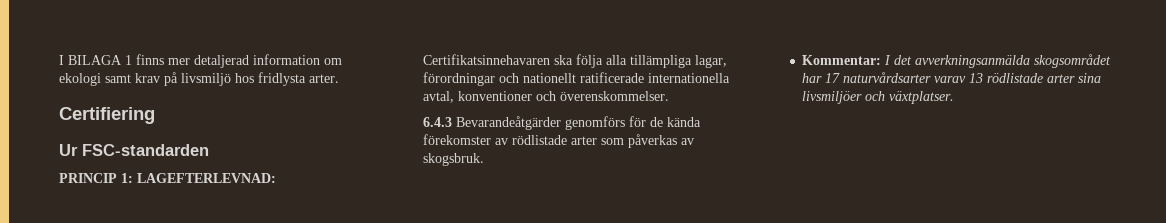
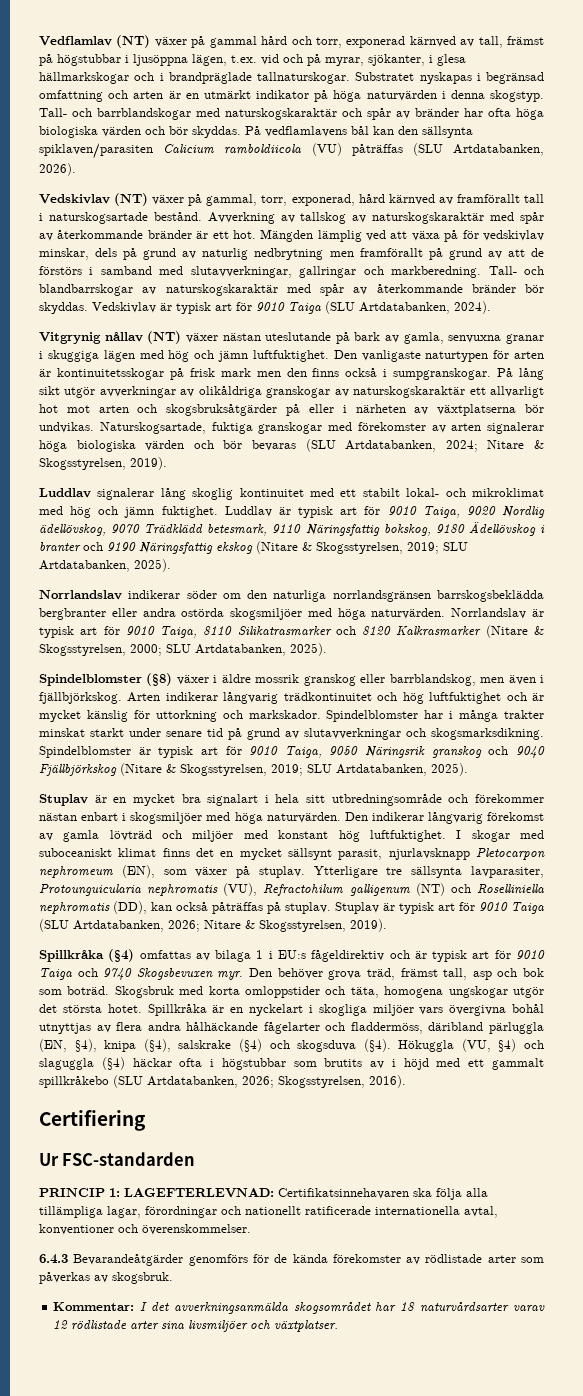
[59,54,342,68] [59,72,339,86] I BILAGA 1 finns mer detaljerad information om ekologi samt krav på livsmiljö hos fridlysta arter. -> [39,35,545,48] [39,54,466,66] [39,72,544,84] [39,90,545,102] [39,108,544,120] [39,126,473,138] [39,143,545,159] [39,163,76,176] [39,193,544,206] [39,212,545,224] [39,229,544,242] [39,248,545,260] [39,266,544,278] [39,284,544,296] [39,301,491,314] [39,331,544,344] [39,350,544,362] [39,368,545,380] [39,386,545,398] [39,404,544,416] [39,422,544,434] [39,439,545,452] [39,457,167,470] [39,488,544,500] [39,506,545,518] [39,522,545,536] [39,541,468,554] [39,559,171,572] [39,590,544,602] [39,608,544,620] [39,625,544,638] [39,643,327,656] [39,673,544,686] [39,692,545,704] [39,710,544,722] [39,728,544,740] [39,746,545,758] [39,763,468,776] [39,794,544,806] [39,812,544,824] [39,830,544,842] [39,848,545,860] [39,865,544,878] [39,883,545,896] [39,901,544,914] [39,919,387,932] [39,949,545,962] [39,968,545,980] [39,986,544,998] [39,1004,544,1016] [39,1022,544,1034] [39,1039,544,1052] [39,1057,544,1070] [39,1075,406,1088] Vedflamlav (NT) växer på gammal hård och torr, exponerad kärnved av tall, främst på högstubbar i ljusöppna lägen, t.ex. vid och på myrar, sjökanter, i glesa hällmarkskogar och i brandpräglade tallnaturskogar. Substratet nyskapas i begränsad omfattning och arten är en utmärkt indikator på höga naturvärden i denna skogstyp. Tall- och barrblandskogar med naturskogskaraktär och spår av bränder har ofta höga biologiska värden och bör skyddas. På vedflamlavens bål kan den sällsynta spiklaven/parasiten Calicium ramboldiicola (VU) påträffas (SLU Artdatabanken, 2026). // Vedskivlav (NT) växer på gammal, torr, exponerad, hård kärnved av framförallt tall i naturskogsartade bestånd. Avverkning av tallskog av naturskogskaraktär med spår av återkommande bränder är ett hot. Mängden lämplig ved att växa på för vedskivlav minskar, dels på grund av naturlig nedbrytning men framförallt på grund av att de förstörs i samband med slutavverkningar, gallringar och markberedning. Tall- och blandbarrskogar av naturskogskaraktär med spår av återkommande bränder bör skyddas. Vedskivlav är typisk art för 9010 Taiga (SLU Artdatabanken, 2024). // Vitgrynig nållav (NT) växer nästan uteslutande på bark av gamla, senvuxna granar i skuggiga lägen med hög och jämn luftfuktighet. Den vanligaste naturtypen för arten är kontinuitetsskogar på frisk mark men den finns också i sumpgranskogar. På lång sikt utgör avverkningar av olikåldriga granskogar av naturskogskaraktär ett allvarligt hot mot arten och skogsbruksåtgärder på eller i närheten av växtplatserna bör undvikas. Naturskogsartade, fuktiga granskogar med förekomster av arten signalerar höga biologiska värden och bör bevaras (SLU Artdatabanken, 2024; Nitare & Skogsstyrelsen, 2019). // Luddlav signalerar lång skoglig kontinuitet med ett stabilt lokal- och mikroklimat med hög och jämn fuktighet. Luddlav är typisk art för 9010 Taiga, 9020 Nordlig ädellövskog, 9070 Trädklädd betesmark, 9110 Näringsfattig bokskog, 9180 Ädellövskog i branter och 9190 Näringsfattig ekskog (Nitare & Skogsstyrelsen, 2019; SLU Artdatabanken, 2025). // Norrlandslav indikerar söder om den naturliga norrlandsgränsen barrskogsbeklädda bergbranter eller andra ostörda skogsmiljöer med höga naturvärden. Norrlandslav är typisk art för 9010 Taiga, 8110 Silikatrasmarker och 8120 Kalkrasmarker (Nitare & Skogsstyrelsen, 2000; SLU Artdatabanken, 2025). // Spindelblomster (§8) växer i äldre mossrik granskog eller barrblandskog, men även i fjällbjörkskog. Arten indikerar långvarig trädkontinuitet och hög luftfuktighet och är mycket känslig för uttorkning och markskador. Spindelblomster har i många trakter minskat starkt under senare tid på grund av slutavverkningar och skogsmarksdikning. Spindelblomster är typisk art för 9010 Taiga, 9050 Näringsrik granskog och 9040 Fjällbjörkskog (Nitare & Skogsstyrelsen, 2019; SLU Artdatabanken, 2025). // Stuplav är en mycket bra signalart i hela sitt utbredningsområde och förekommer nästan enbart i skogsmiljöer med höga naturvärden. Den indikerar långvarig förekomst av gamla lövträd och miljöer med konstant hög luftfuktighet. I skogar med suboceaniskt klimat finns det en mycket sällsynt parasit, njurlavsknapp Pletocarpon nephromeum (EN), som växer på stuplav. Ytterligare tre sällsynta lavparasiter, Protounguicularia nephromatis (VU), Refractohilum galligenum (NT) och Roselliniella nephromatis (DD), kan också påträffas på stuplav. Stuplav är typisk art för 9010 Taiga (SLU Artdatabanken, 2026; Nitare & Skogsstyrelsen, 2019). // Spillkråka (§4) omfattas av bilaga 1 i EU:s fågeldirektiv och är typisk art för 9010 Taiga och 9740 Skogsbevuxen myr. Den behöver grova träd, främst tall, asp och bok som boträd. Skogsbruk med korta omloppstider och täta, homogena ungskogar utgör det största hotet. Spillkråka är en nyckelart i skogliga miljöer vars övergivna bohål utnyttjas av flera andra hålhäckande fågelarter och fladdermöss, däribland pärluggla (EN, §4), knipa (§4), salskrake (§4) och skogsduva (§4). Hökuggla (VU, §4) och slaguggla (§4) häckar ofta i högstubbar som brutits av i höjd med ett gammalt spillkråkebo (SLU Artdatabanken, 2026; Skogsstyrelsen, 2016).
[825,73,841,83] 17 -> [400,1302,416,1311] 18
[969,73,984,83] 13 -> [53,1320,69,1329] 12

